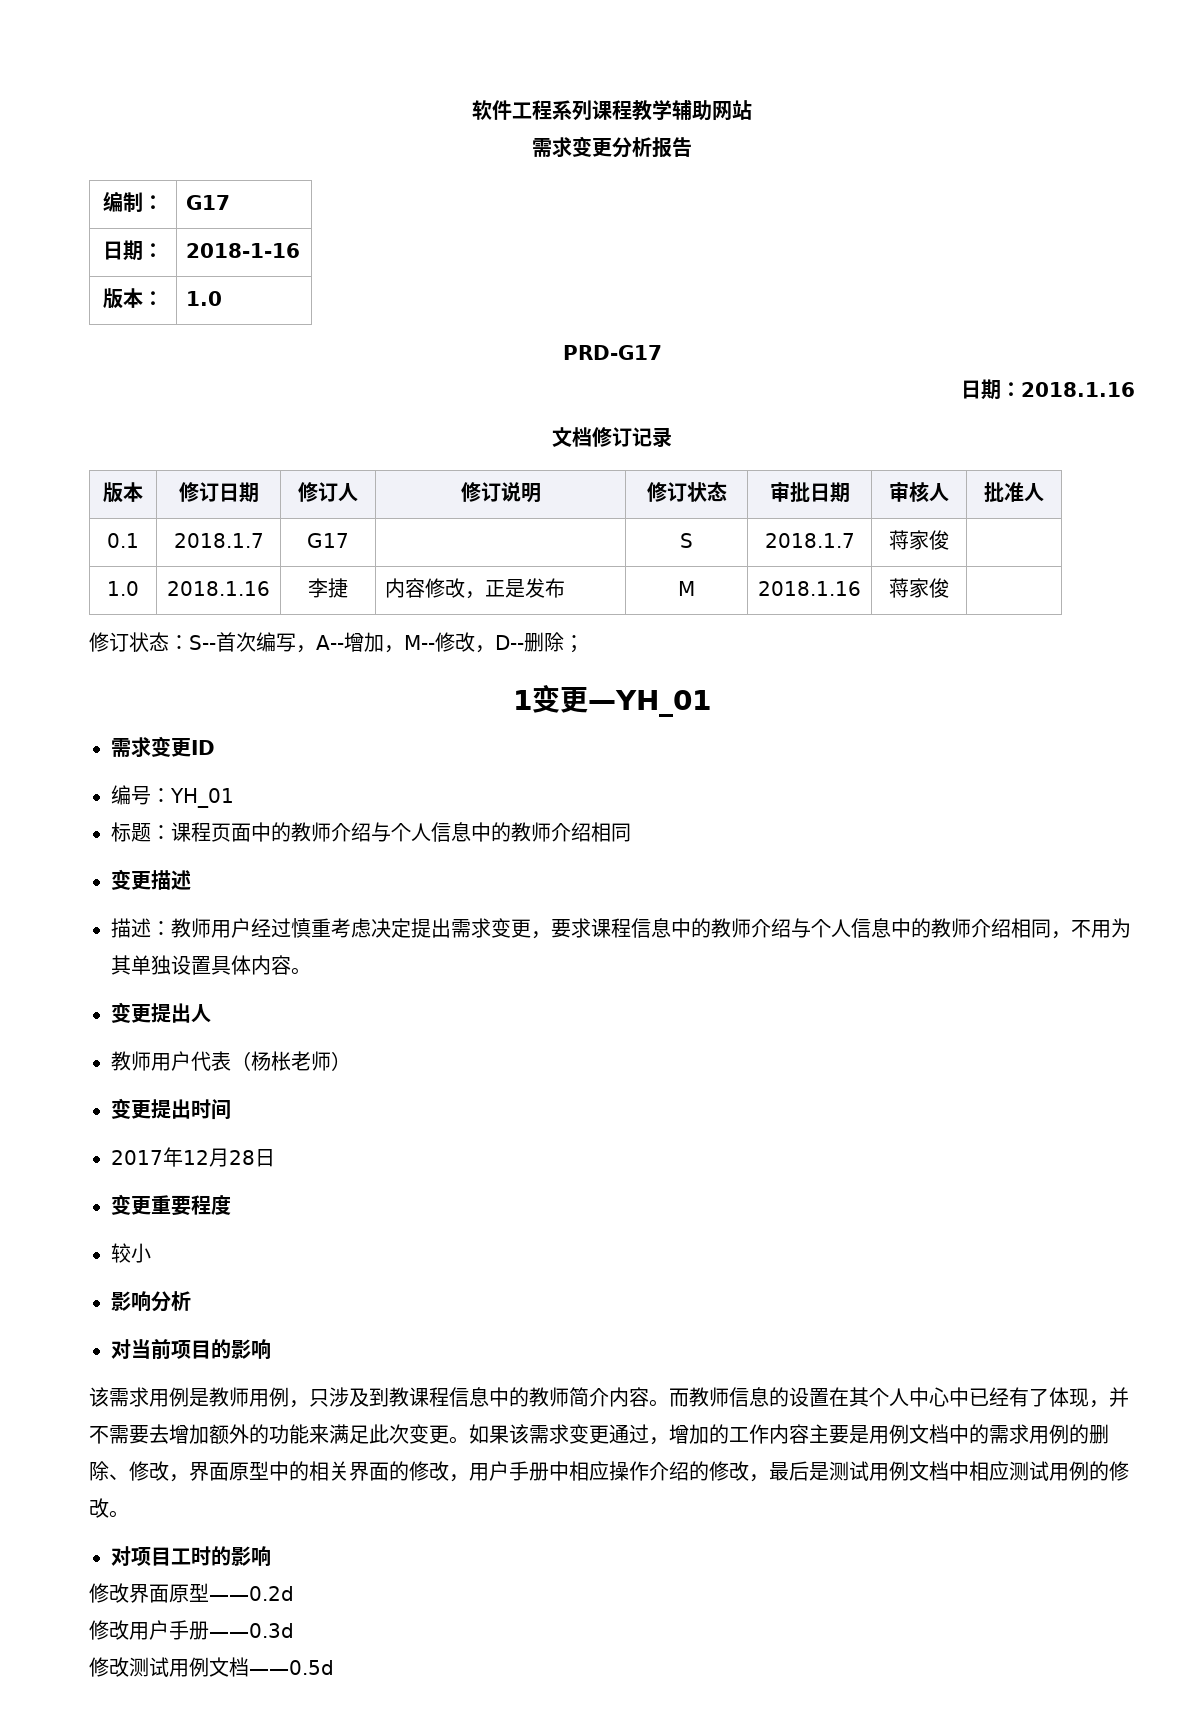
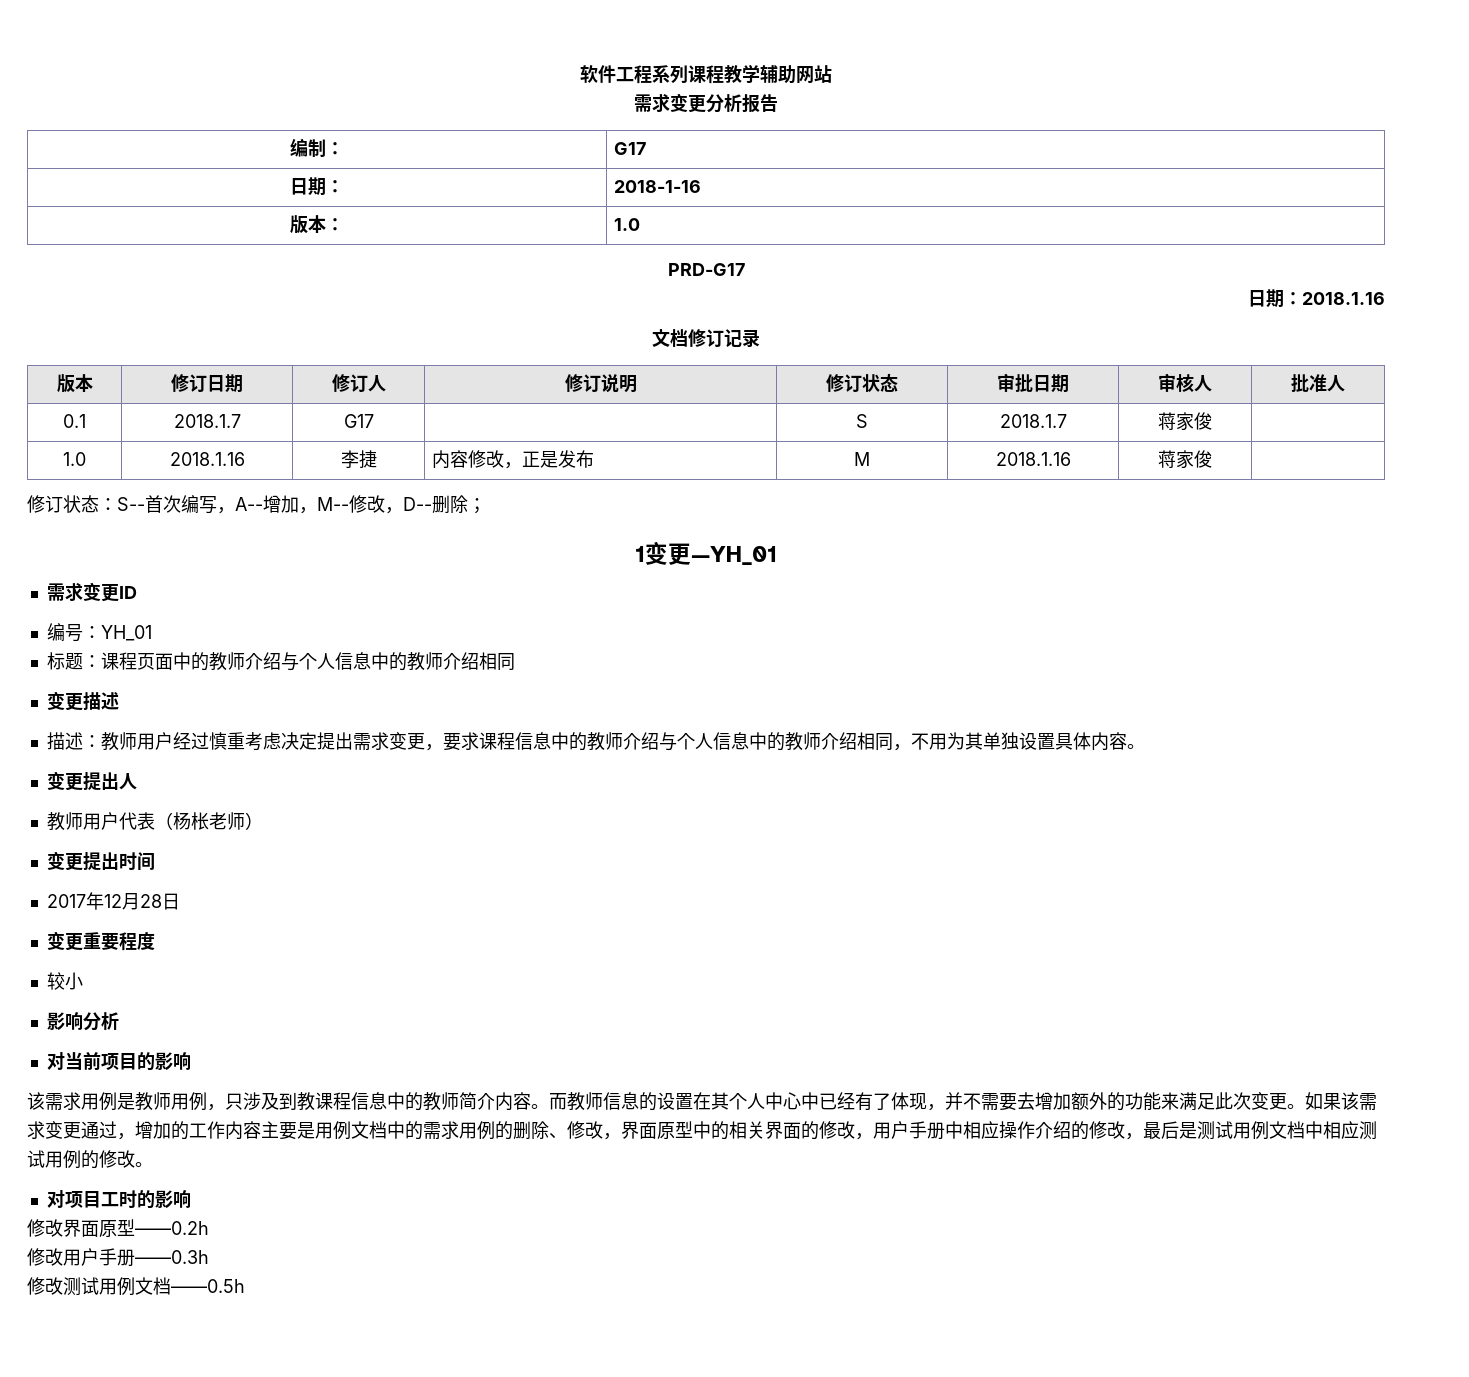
[209,1586,294,1601] ——0.2d -> [135,1221,209,1235] ——0.2h
[209,1623,294,1638] ——0.3d -> [135,1250,209,1264] ——0.3h
[249,1660,334,1675] ——0.5d -> [171,1279,245,1293] ——0.5h

